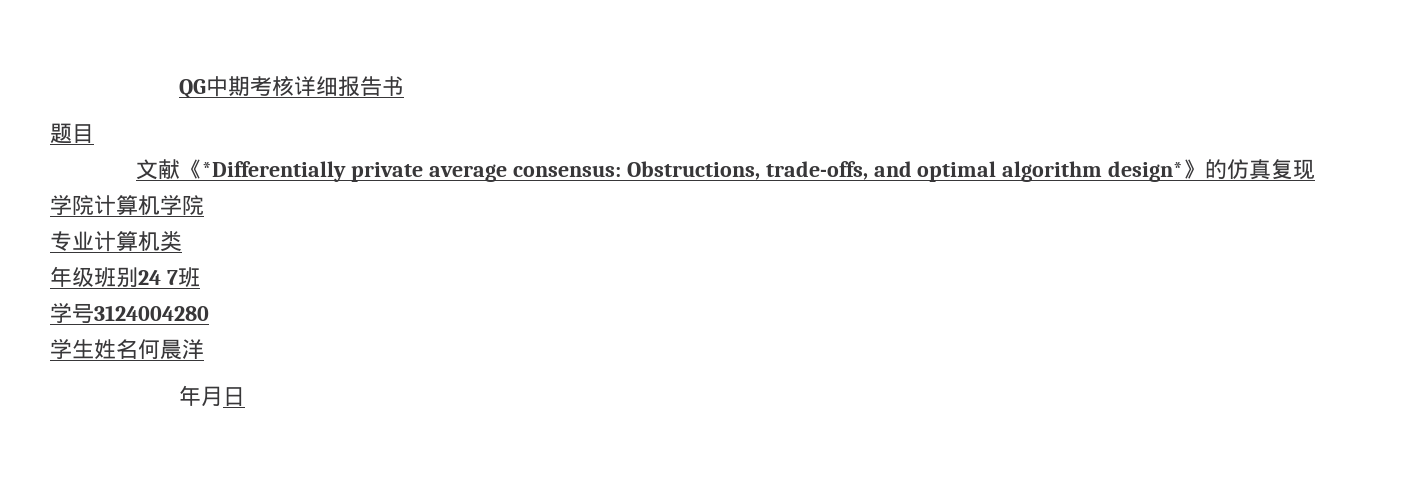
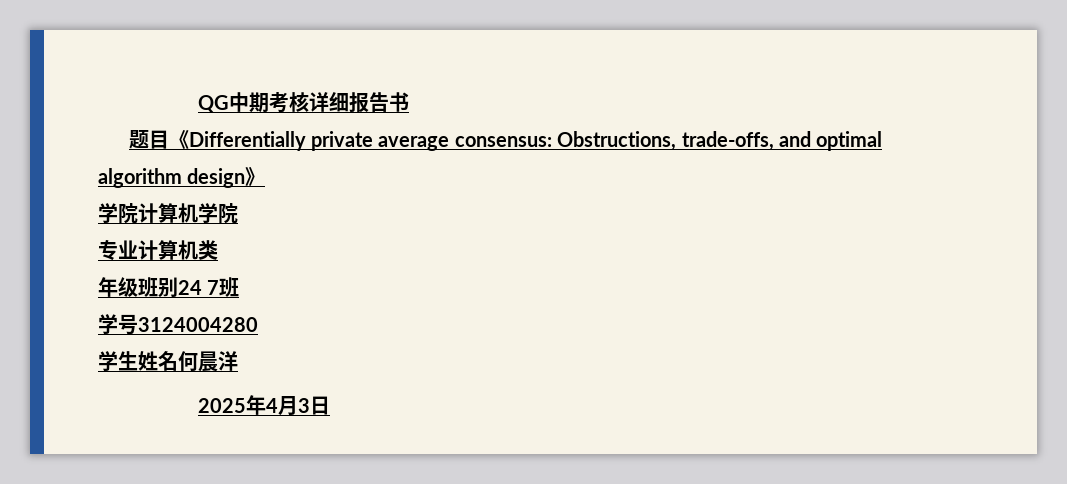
[135,159,346,182] // 文献《*Differentially -> [168,130,306,151] 《Differentially
[1108,161,1184,182] design* -> [187,168,246,188] design
[1205,159,1316,180] 的仿真复现 -> (266, 176) none
[178,385,223,407] 年月 -> [198,395,311,416] 2025年4月3

